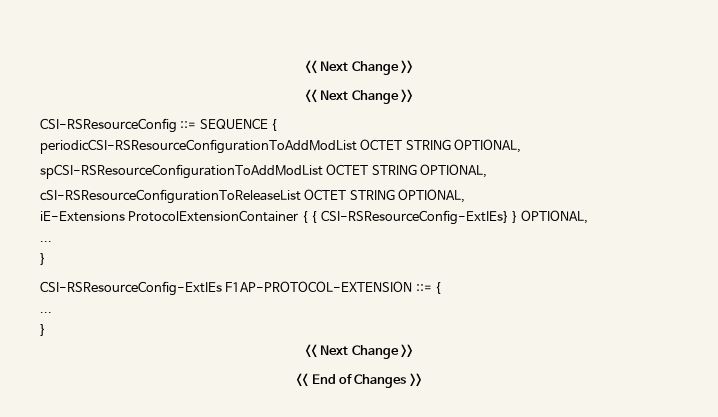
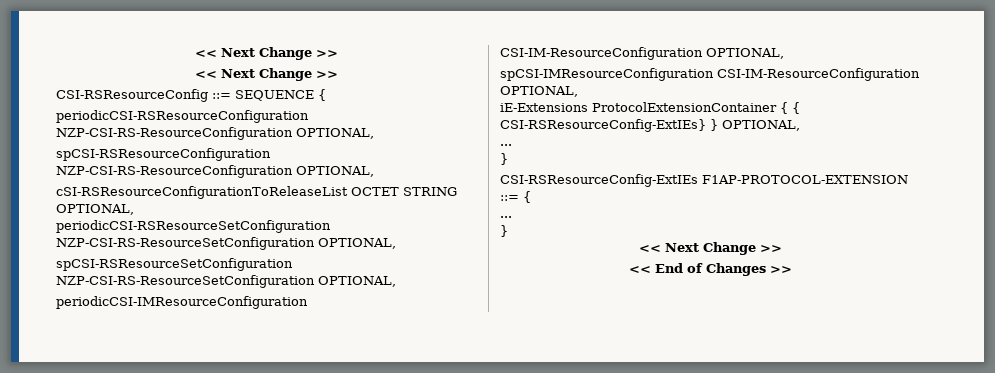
[40,139,522,154] [40,164,417,179] periodicCSI-RSResourceConfigurationToAddModList OCTET STRING OPTIONAL, // spCSI-RSResourceConfigurationToAddModList OCTET STRING -> [56,110,309,123] [56,127,374,140] [56,148,271,161] [56,165,293,178] periodicCSI-RSResourceConfiguration NZP-CSI-RS-ResourceConfiguration OPTIONAL, // spCSI-RSResourceConfiguration NZP-CSI-RS-ResourceConfiguration
(466, 196) none -> [56,220,331,233] [56,237,396,250] [56,258,293,271] [56,275,396,288] [56,296,308,309] [500,47,784,60] [500,68,920,81] [500,86,578,97] // periodicCSI-RSResourceSetConfiguration NZP-CSI-RS-ResourceSetConfiguration OPTIONAL, // spCSI-RSResourceSetConfiguration NZP-CSI-RS-ResourceSetConfiguration OPTIONAL, // periodicCSI-IMResourceConfiguration CSI-IM-ResourceConfiguration OPTIONAL, // spCSI-IMResourceConfiguration CSI-IM-ResourceConfiguration OPTIONAL,

